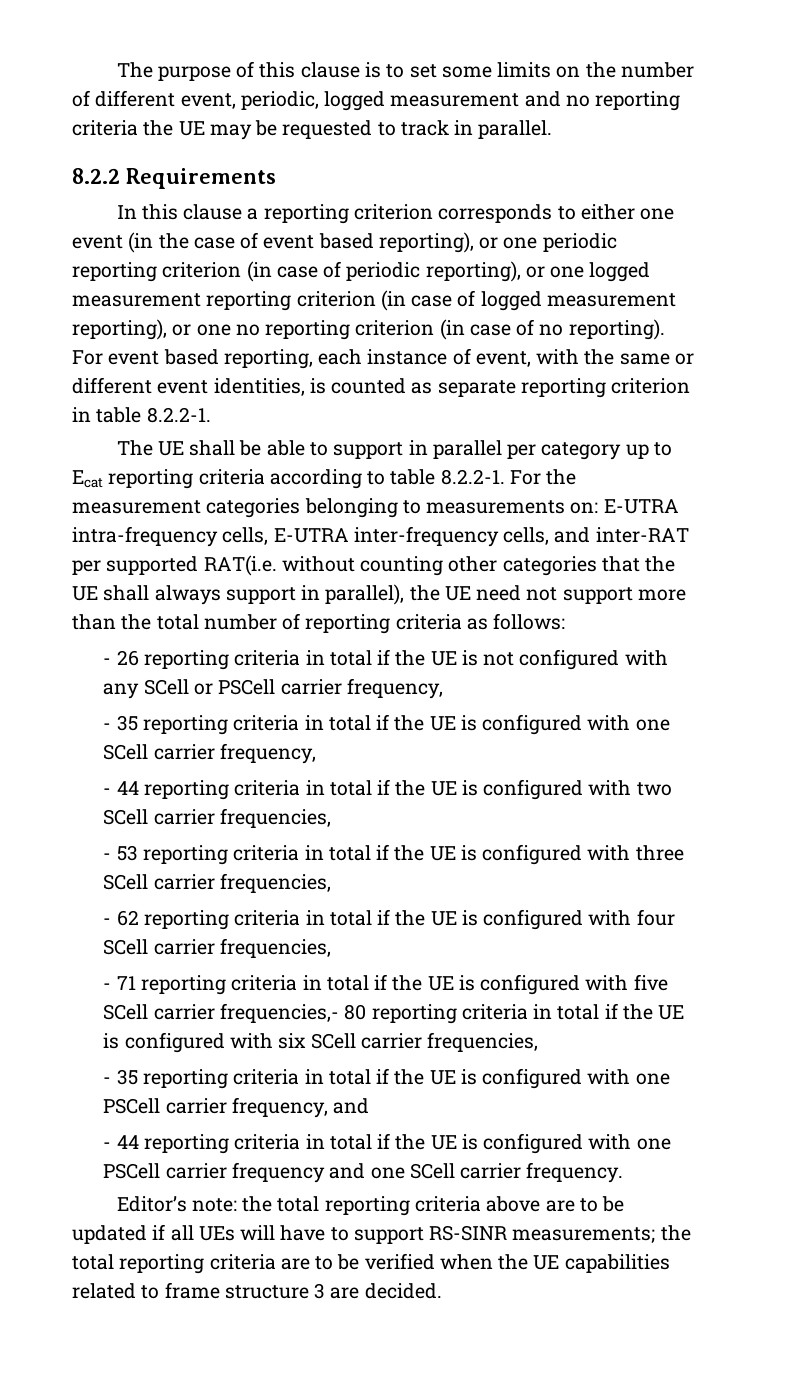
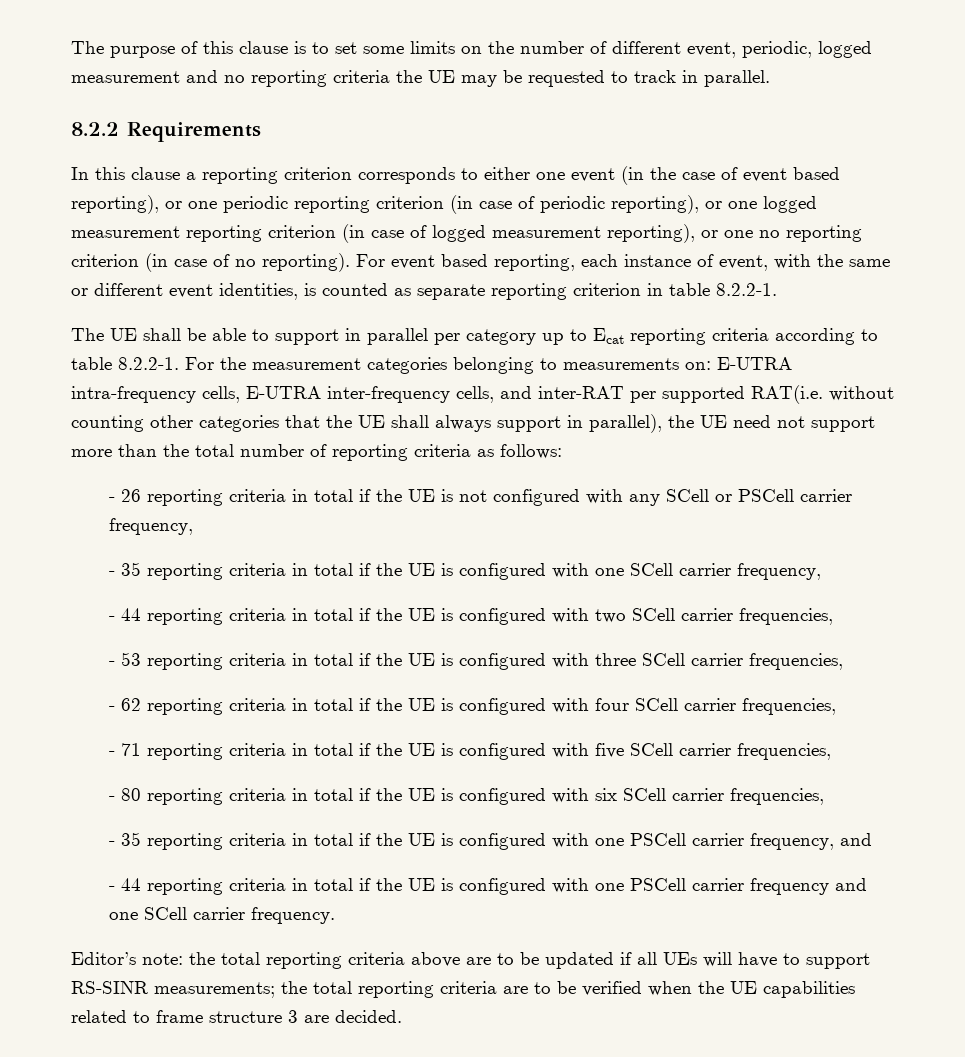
[219,1003,339,1023] frequencies,- -> [736,743,831,760] [108,796,115,801] frequencies, // -

